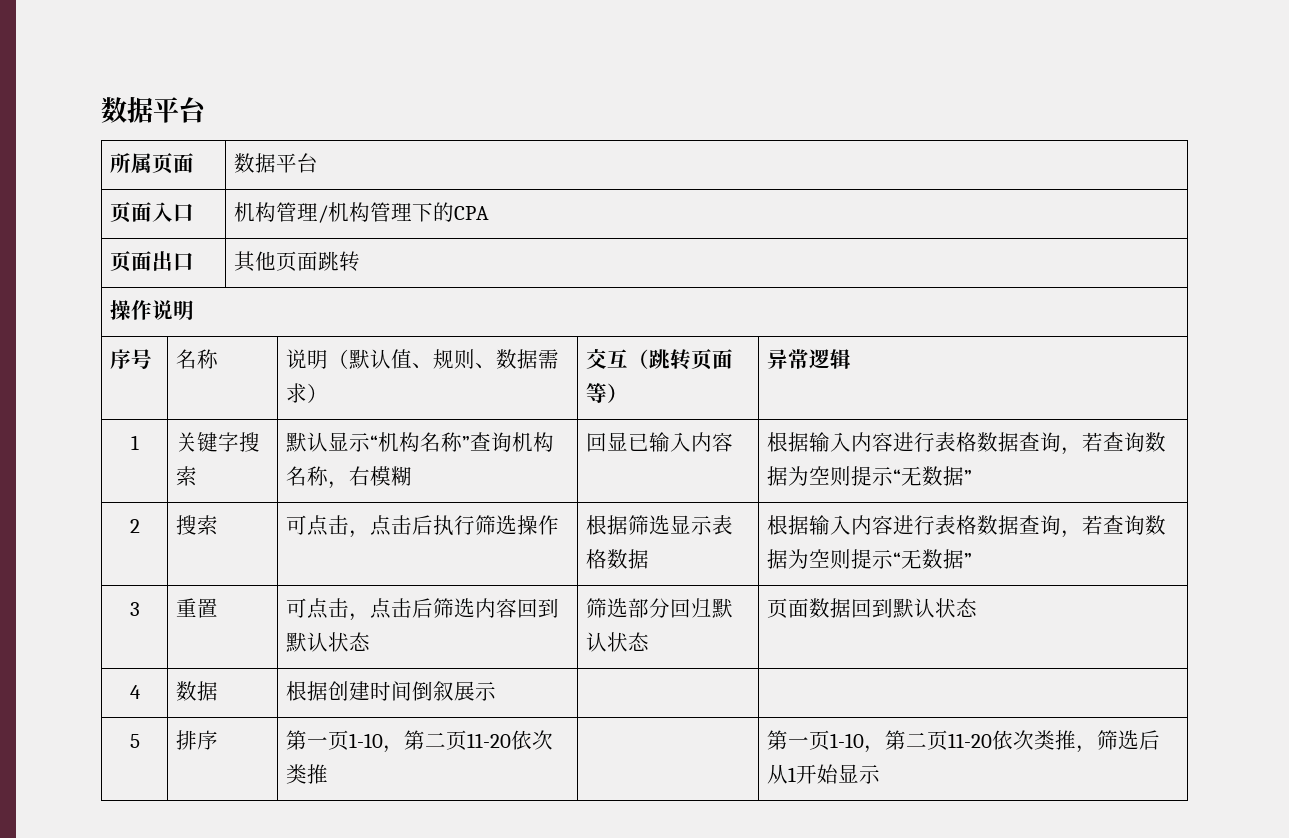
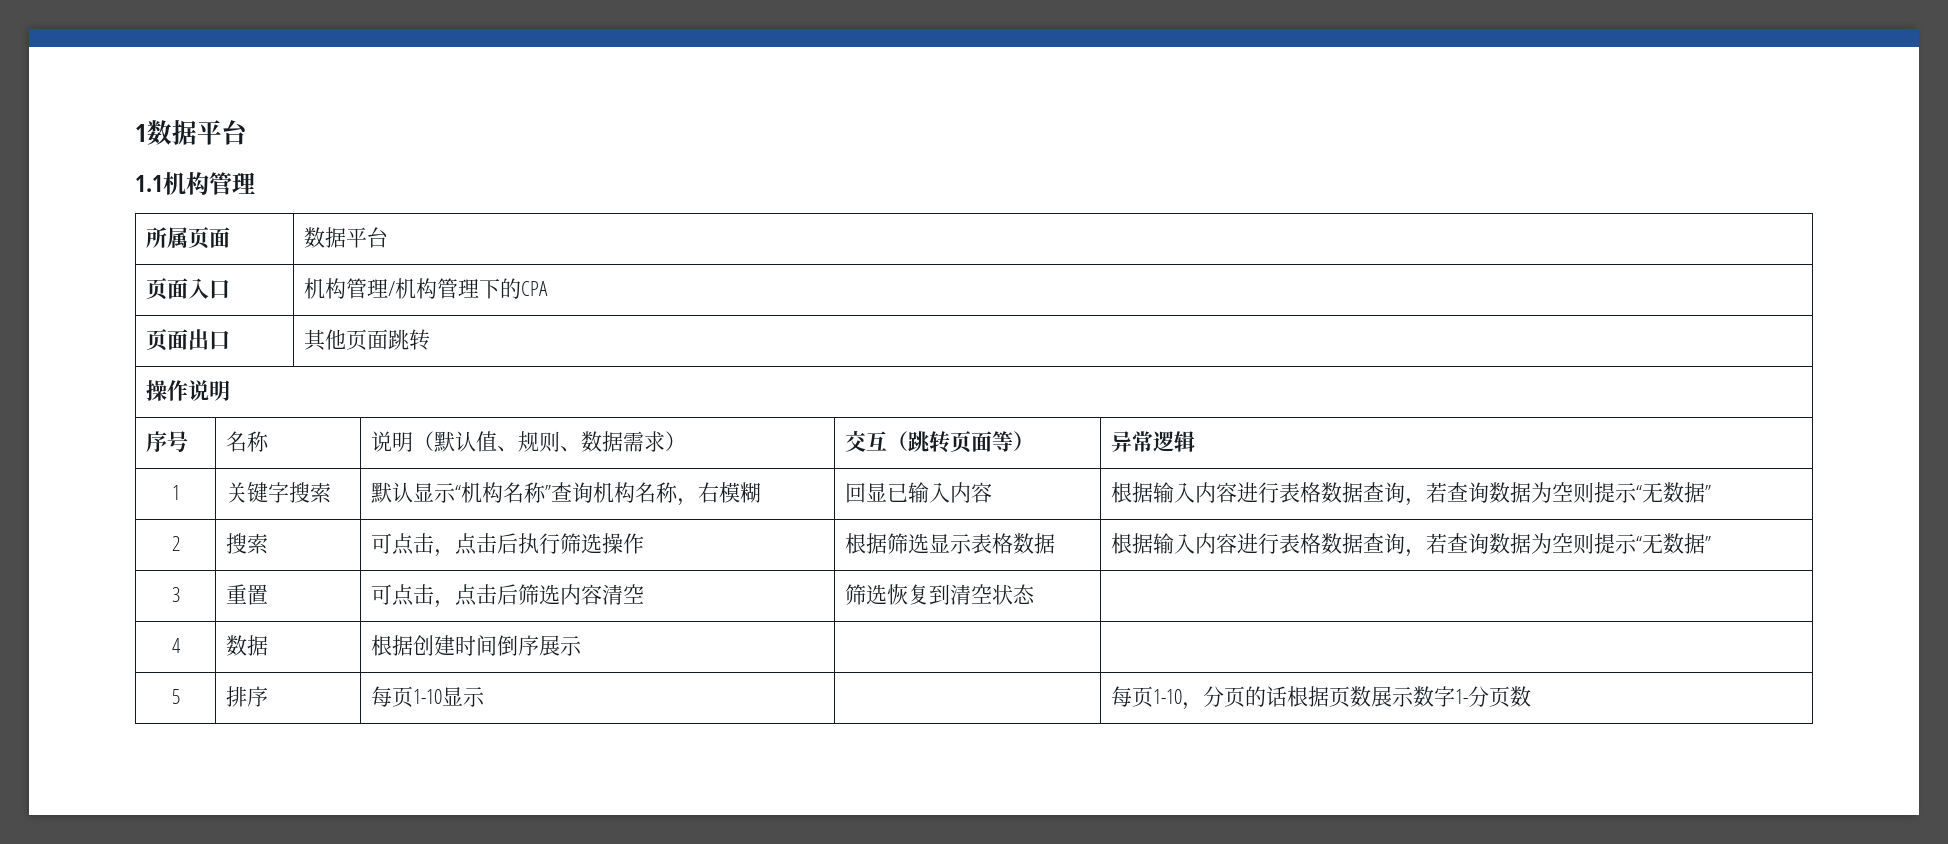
[101,96,206,123] 数据平台 -> [135,120,248,145] [135,172,255,195] 1数据平台 // 1.1机构管理
[516,598,559,618] [285,632,370,652] [585,598,733,618] [585,632,649,652] [766,598,977,618] 回到默认状态 | 筛选部分回归默认状态 | 页面数据回到默认状态 -> [602,584,645,605] [845,584,1036,605] 清空 | 筛选恢复到清空状态 |
[432,681,454,701] 叙 -> [518,635,540,656] 序
[285,730,553,753] [285,764,328,784] [766,730,1160,753] [766,764,880,784] 第一页1-10，第二页11-20依次类推 | | 第一页1-10，第二页11-20依次类推，筛选后从1开始显示 -> [371,686,486,707] [1111,686,1532,710] 每页1-10显示 | | 每页1-10，分页的话根据页数展示数字1-分页数

